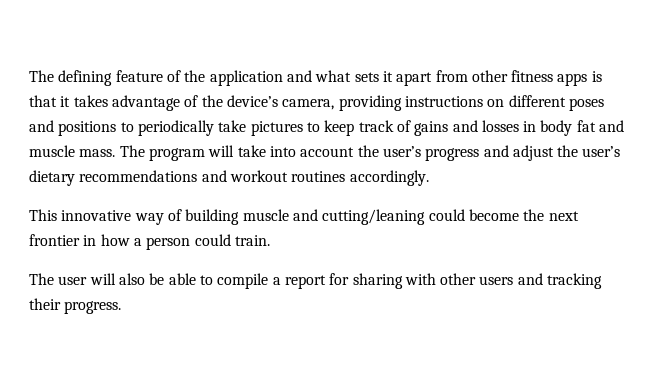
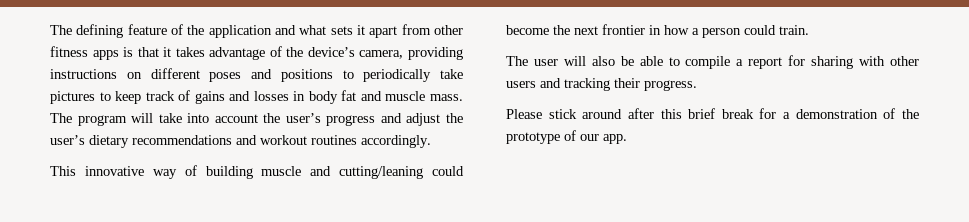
(122, 307) none -> [506,108,919,119] [506,130,627,144] // Please stick around after this brief break for a demonstration of the prototype of our app.

